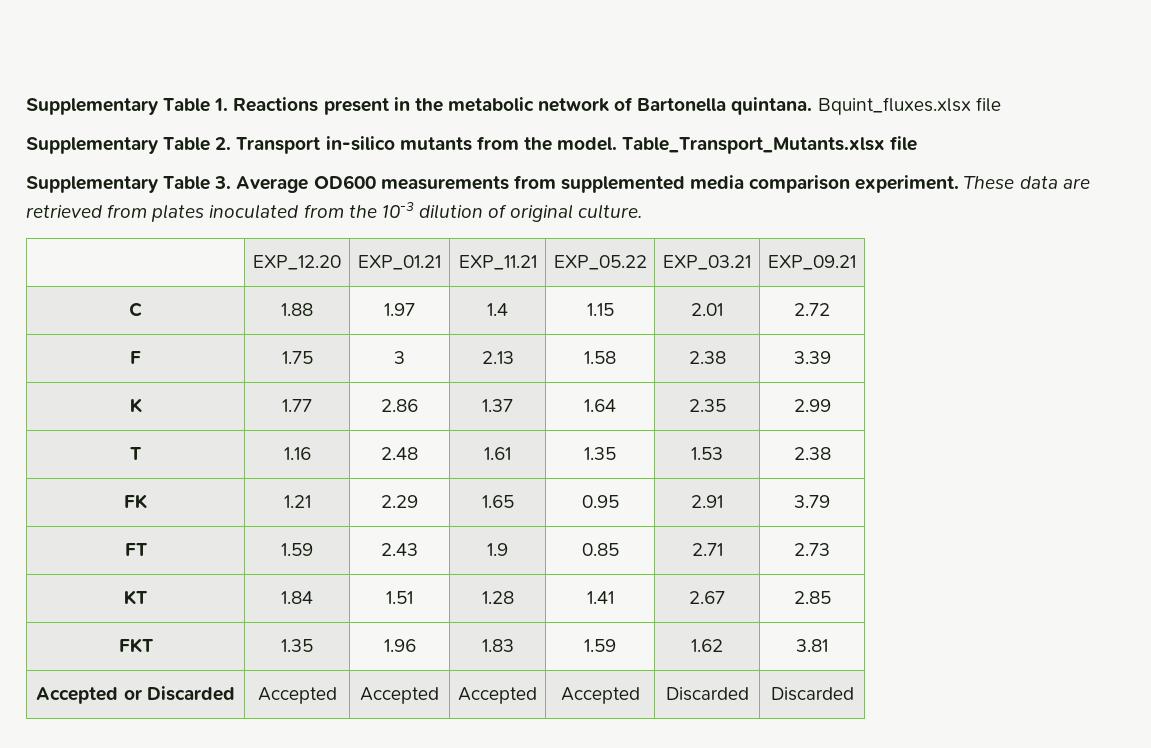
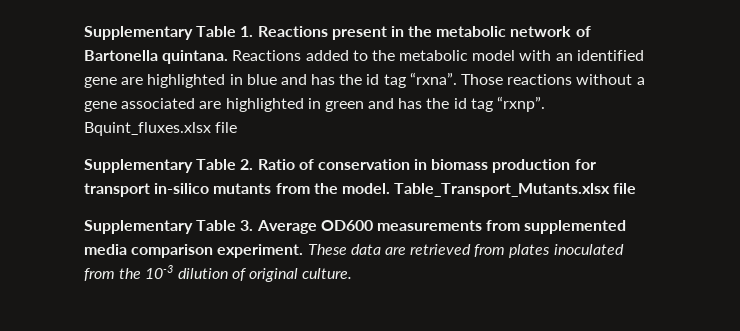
(813, 106) none -> [232,50,644,61] [84,72,645,88] [84,96,546,112] Reactions added to the metabolic model with an identified gene are highlighted in blue and has the id tag “rxna”. Those reactions without a gene associated are highlighted in green and has the id tag “rxnp”.
[236,137,321,154] Transport -> [257,159,596,173] [84,183,150,197] Ratio of conservation in biomass production for transport
[253,255,341,270] [358,255,441,270] [458,255,537,270] [553,255,647,270] [663,255,751,270] [768,255,856,270] [129,302,142,317] [281,303,313,316] [384,303,415,316] [487,303,508,316] [586,303,614,316] [691,303,723,316] [794,303,830,316] [130,351,141,364] [281,351,313,364] [394,351,405,364] [481,351,514,364] [584,351,616,364] [688,351,726,364] [793,351,831,364] [129,398,142,413] [282,399,312,412] [381,399,418,412] [482,399,513,412] [584,399,616,412] [688,399,726,412] [793,399,831,412] [130,447,141,460] [283,447,311,460] [381,447,418,460] [484,447,511,460] [584,447,616,460] [691,447,723,460] [793,447,831,460] [124,494,147,509] [283,495,311,508] [381,495,418,508] [481,495,514,508] [581,495,619,508] [691,495,723,508] [794,495,830,508] [124,543,147,556] [281,543,313,556] [381,543,418,556] [487,543,508,556] [581,543,619,556] [691,543,723,556] [794,543,830,556] [124,590,147,605] [281,591,313,604] [386,591,413,604] [481,591,514,604] [586,591,614,604] [689,591,725,604] [793,591,831,604] [118,638,153,653] [281,639,313,652] [383,639,416,652] [481,639,514,652] [584,639,616,652] [691,639,723,652] [796,639,828,652] [36,686,235,704] [257,687,337,704] [360,687,439,704] [458,687,537,704] [560,687,640,704] [665,687,749,701] [770,687,854,701] // | EXP_12.20 | EXP_01.21 | EXP_11.21 | EXP_05.22 | EXP_03.21 | EXP_09.21 // C | 1.88 | 1.97 | 1.4 | 1.15 | 2.01 | 2.72 // F | 1.75 | 3 | 2.13 | 1.58 | 2.38 | 3.39 // K | 1.77 | 2.86 | 1.37 | 1.64 | 2.35 | 2.99 // T | 1.16 | 2.48 | 1.61 | 1.35 | 1.53 | 2.38 // FK | 1.21 | 2.29 | 1.65 | 0.95 | 2.91 | 3.79 // FT | 1.59 | 2.43 | 1.9 | 0.85 | 2.71 | 2.73 // KT | 1.84 | 1.51 | 1.28 | 1.41 | 2.67 | 2.85 // FKT | 1.35 | 1.96 | 1.83 | 1.59 | 1.62 | 3.81 // Accepted or Discarded | Accepted | Accepted | Accepted | Accepted | Discarded | Discarded -> (353, 273) none

